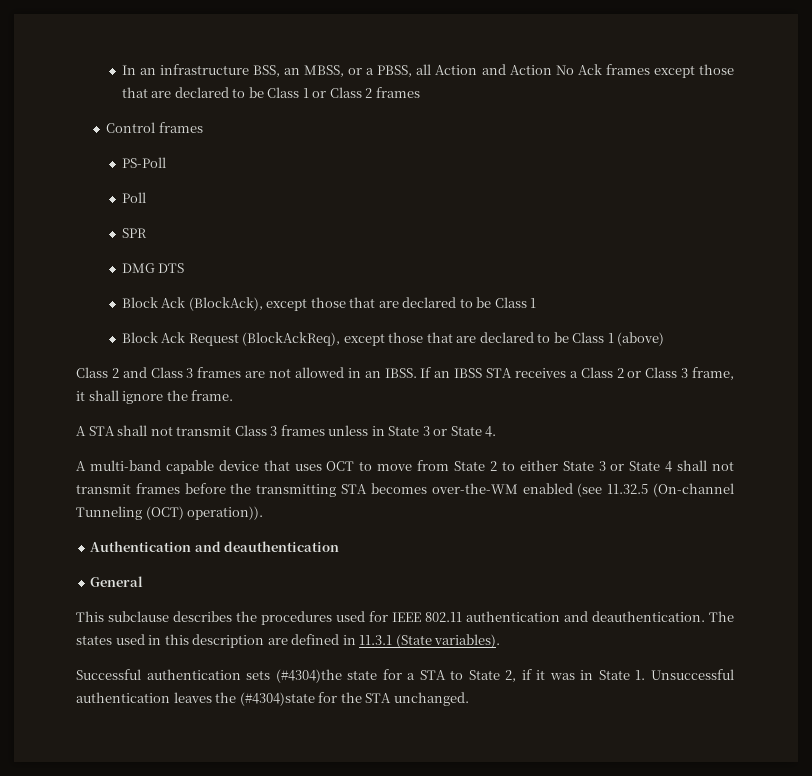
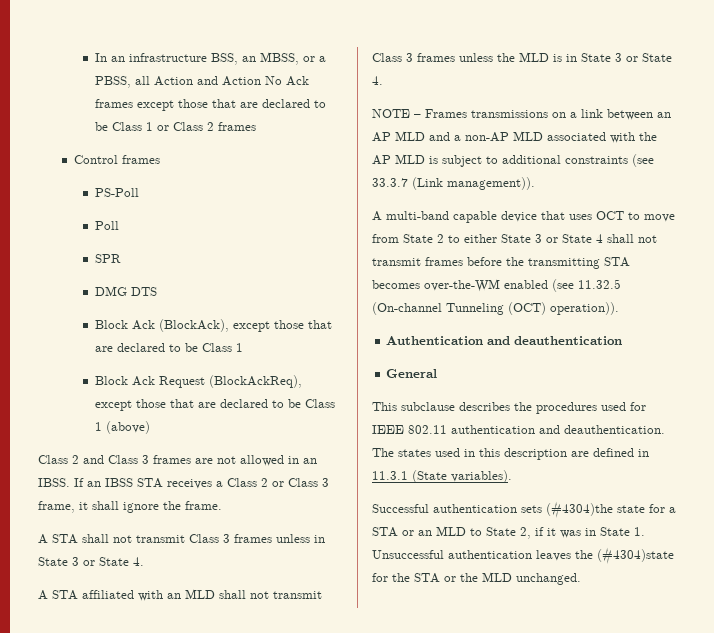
(497, 431) none -> [38,589,322,601] [372,52,672,62] [372,76,383,85] [372,109,671,120] [372,131,657,143] [372,154,654,167] [372,177,535,190] // A STA affiliated with an MLD shall not transmit Class 3 frames unless the MLD is in State 3 or State 4. // NOTE – Frames transmissions on a link between an AP MLD and a non-AP MLD associated with the AP MLD is subject to additional constraints (see 33.3.7 (Link management)).
(446, 675) none -> [402,526,466,536] or an MLD
(392, 698) none -> [444,572,512,582] or the MLD

